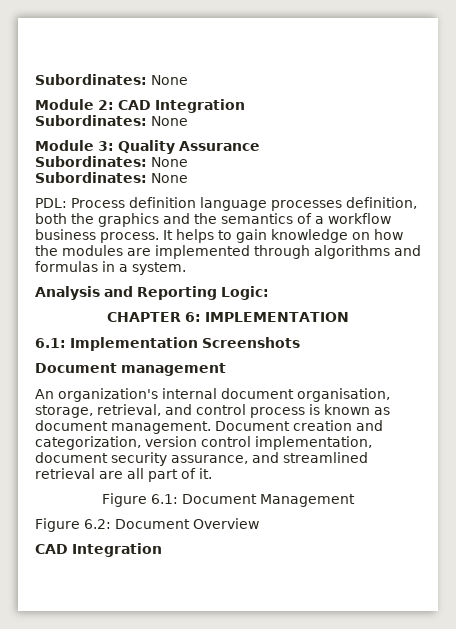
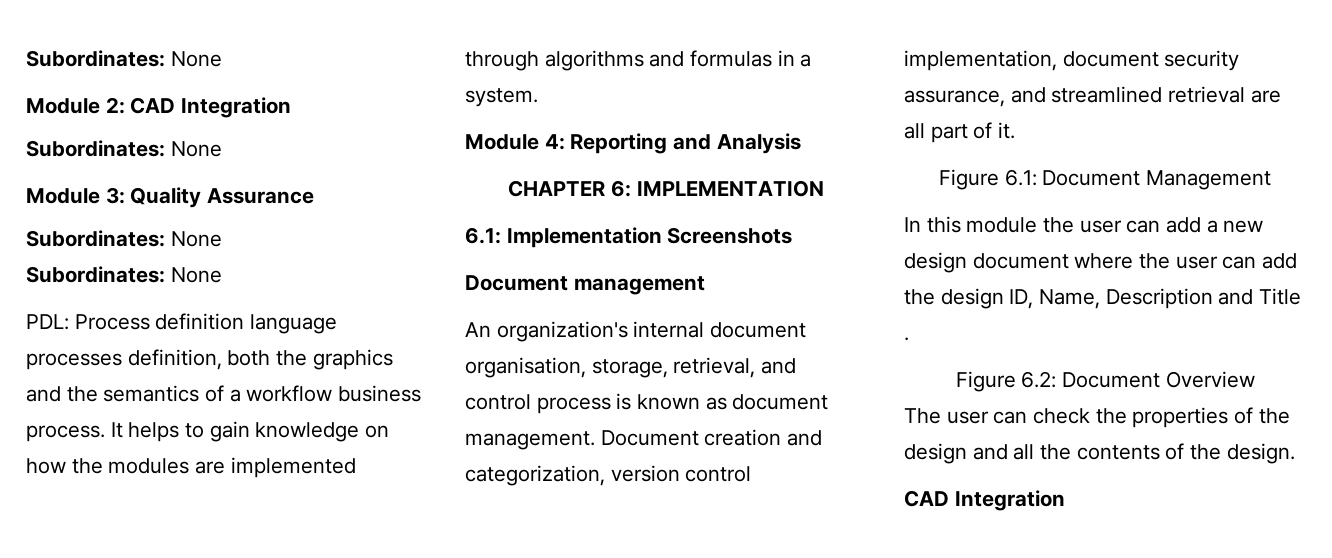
[35,286,269,300] Analysis and Reporting Logic: -> [465,133,801,154] Module 4: Reporting and Analysis
[35,518,259,532] Figure 6.2: Document Overview -> [904,216,1264,233] [904,252,1298,273] [904,288,1302,309] [904,337,909,341] [955,371,1255,392] [904,407,1290,428] [904,443,1295,464] In this module the user can add a new design document where the user can add the design ID, Name, Description and Title . // Figure 6.2: Document Overview // The user can check the properties of the design and all the contents of the design.

